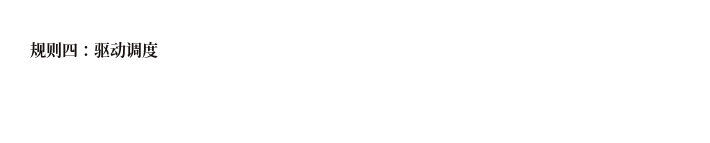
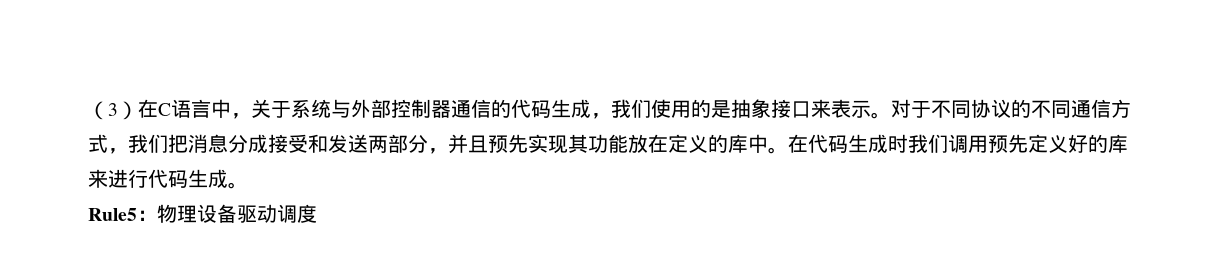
[30,42,94,59] 规则四： -> [88,99,1131,120] [88,134,1128,154] [88,169,248,189] [88,204,237,223] （3）在C语言中，关于系统与外部控制器通信的代码生成，我们使用的是抽象接口来表示。对于不同协议的不同通信方式，我们把消息分成接受和发送两部分，并且预先实现其功能放在定义的库中。在代码生成时我们调用预先定义好的库来进行代码生成。 // Rule5：物理设备

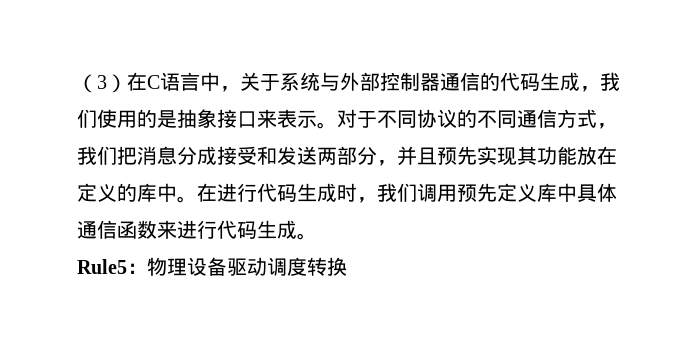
(808, 143) none -> [217,183,257,202] 进行
(908, 143) none -> [357,197,377,203] ，
[1068,134,1128,153] 好的库 -> [537,183,617,202] [77,220,157,239] 库中具体通信函数
(317, 213) none -> [307,257,347,276] 转换

